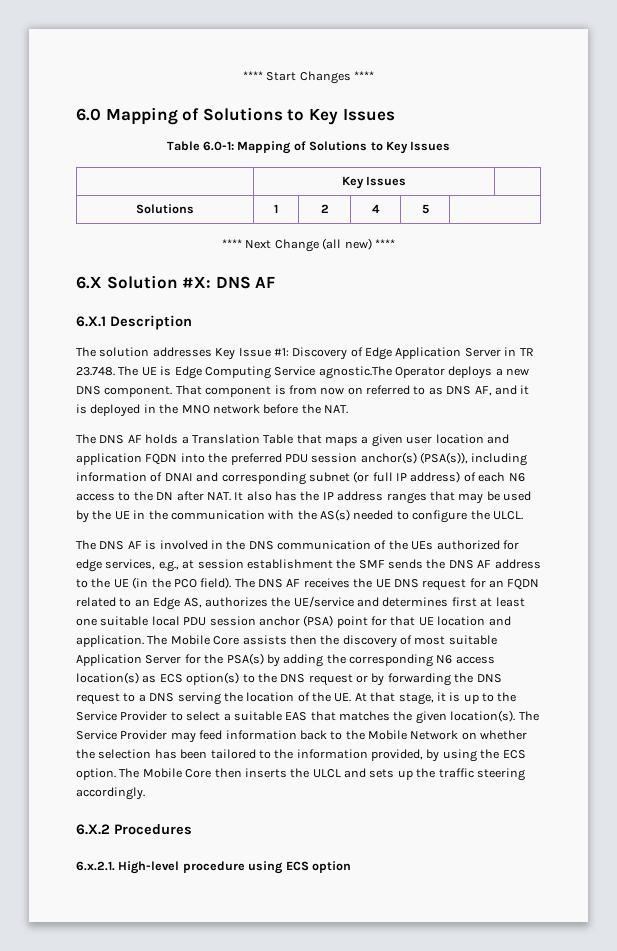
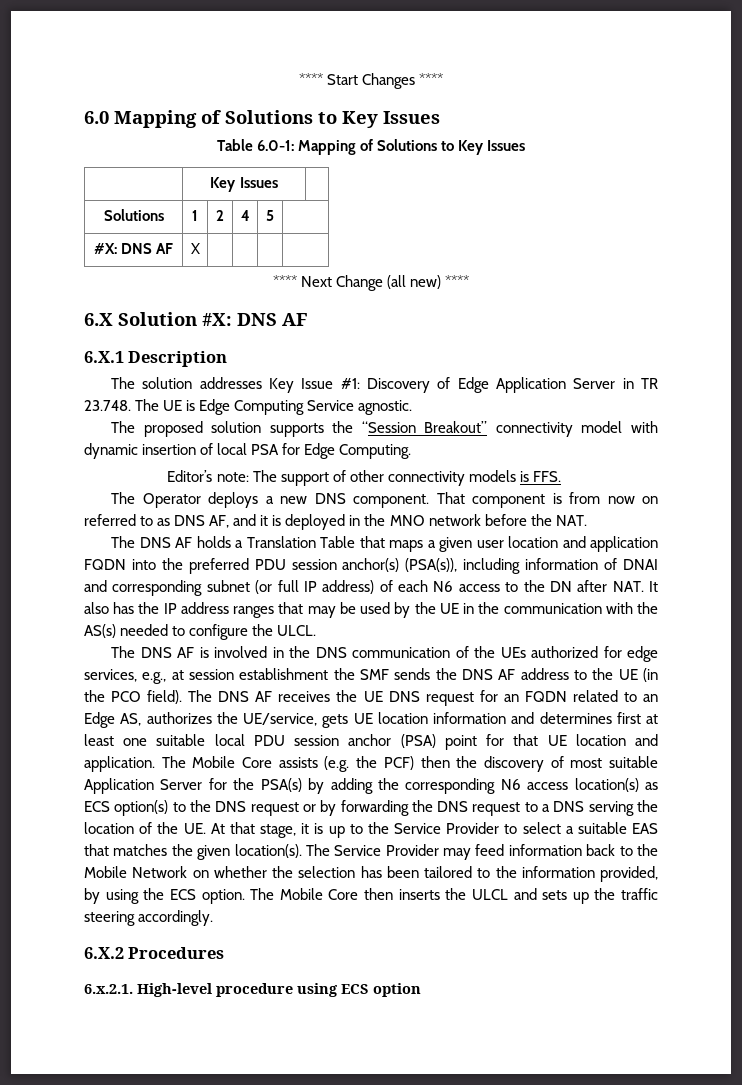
(429, 209) none -> [93,243,174,254] [190,243,200,254] // #X: DNS AF | X | | | |
[318,366,392,379] agnostic.The -> [358,400,413,415] [111,421,659,437] [84,443,412,459] [166,470,561,486] [111,492,136,504] agnostic. // The proposed solution supports the “Session Breakout” connectivity model with dynamic insertion of local PSA for Edge Computing. // Editor’s note: The support of other connectivity models is FFS. // The
[293,596,354,607] UE/service -> [243,712,506,728] UE/service, gets UE location information
(287, 640) none -> [324,756,414,772] (e.g. the PCF)

